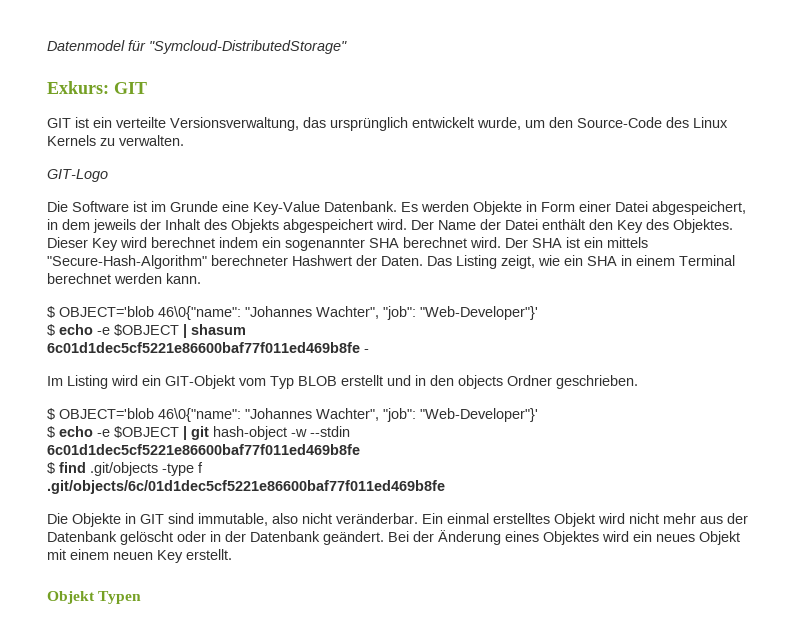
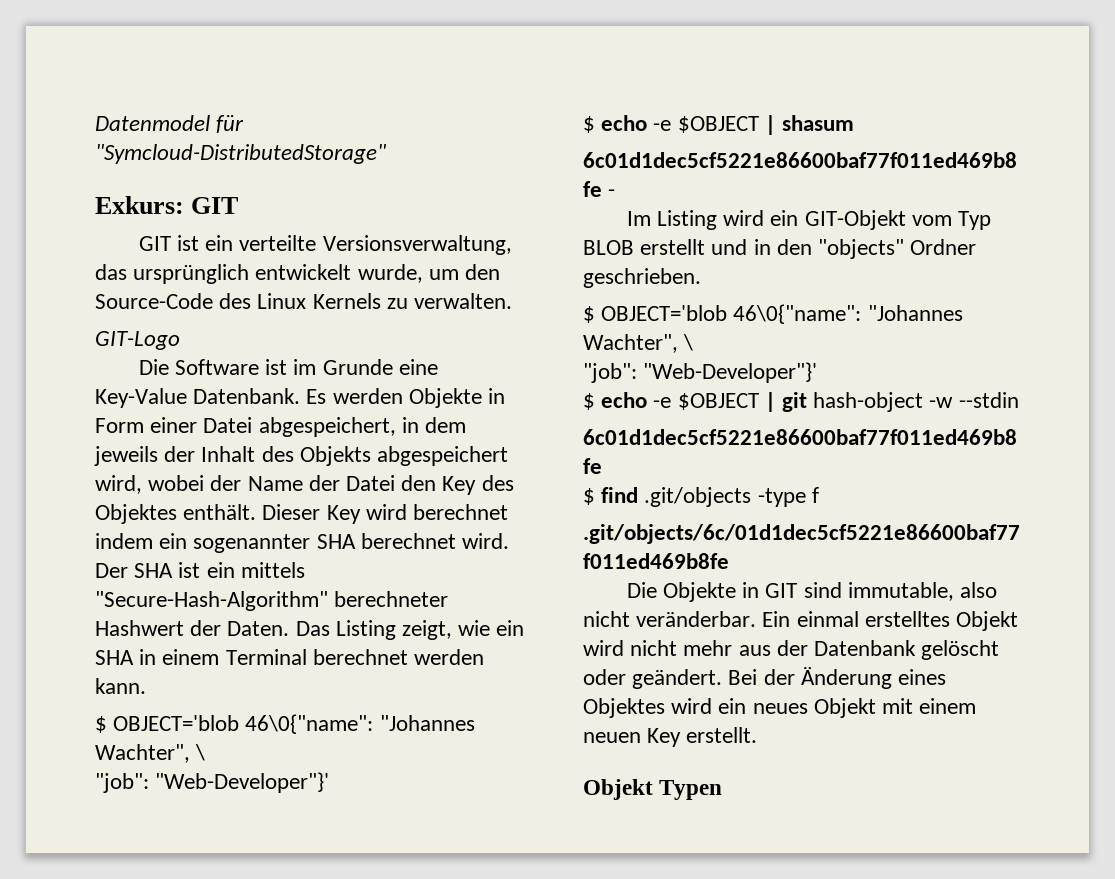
[376,219,434,230] wird. Der -> [95,475,242,494] wird, wobei der
[542,219,585,230] enthält -> (396, 483) none
[673,219,733,233] Objektes. -> [95,504,257,524] Objektes enthält.
(379, 312) none -> [195,744,206,761] \ //
[458,375,503,389] objects -> [818,239,905,259] "objects"
(379, 414) none -> [683,334,694,351] \ //
[210,531,320,542] in der Datenbank -> (626, 677) none

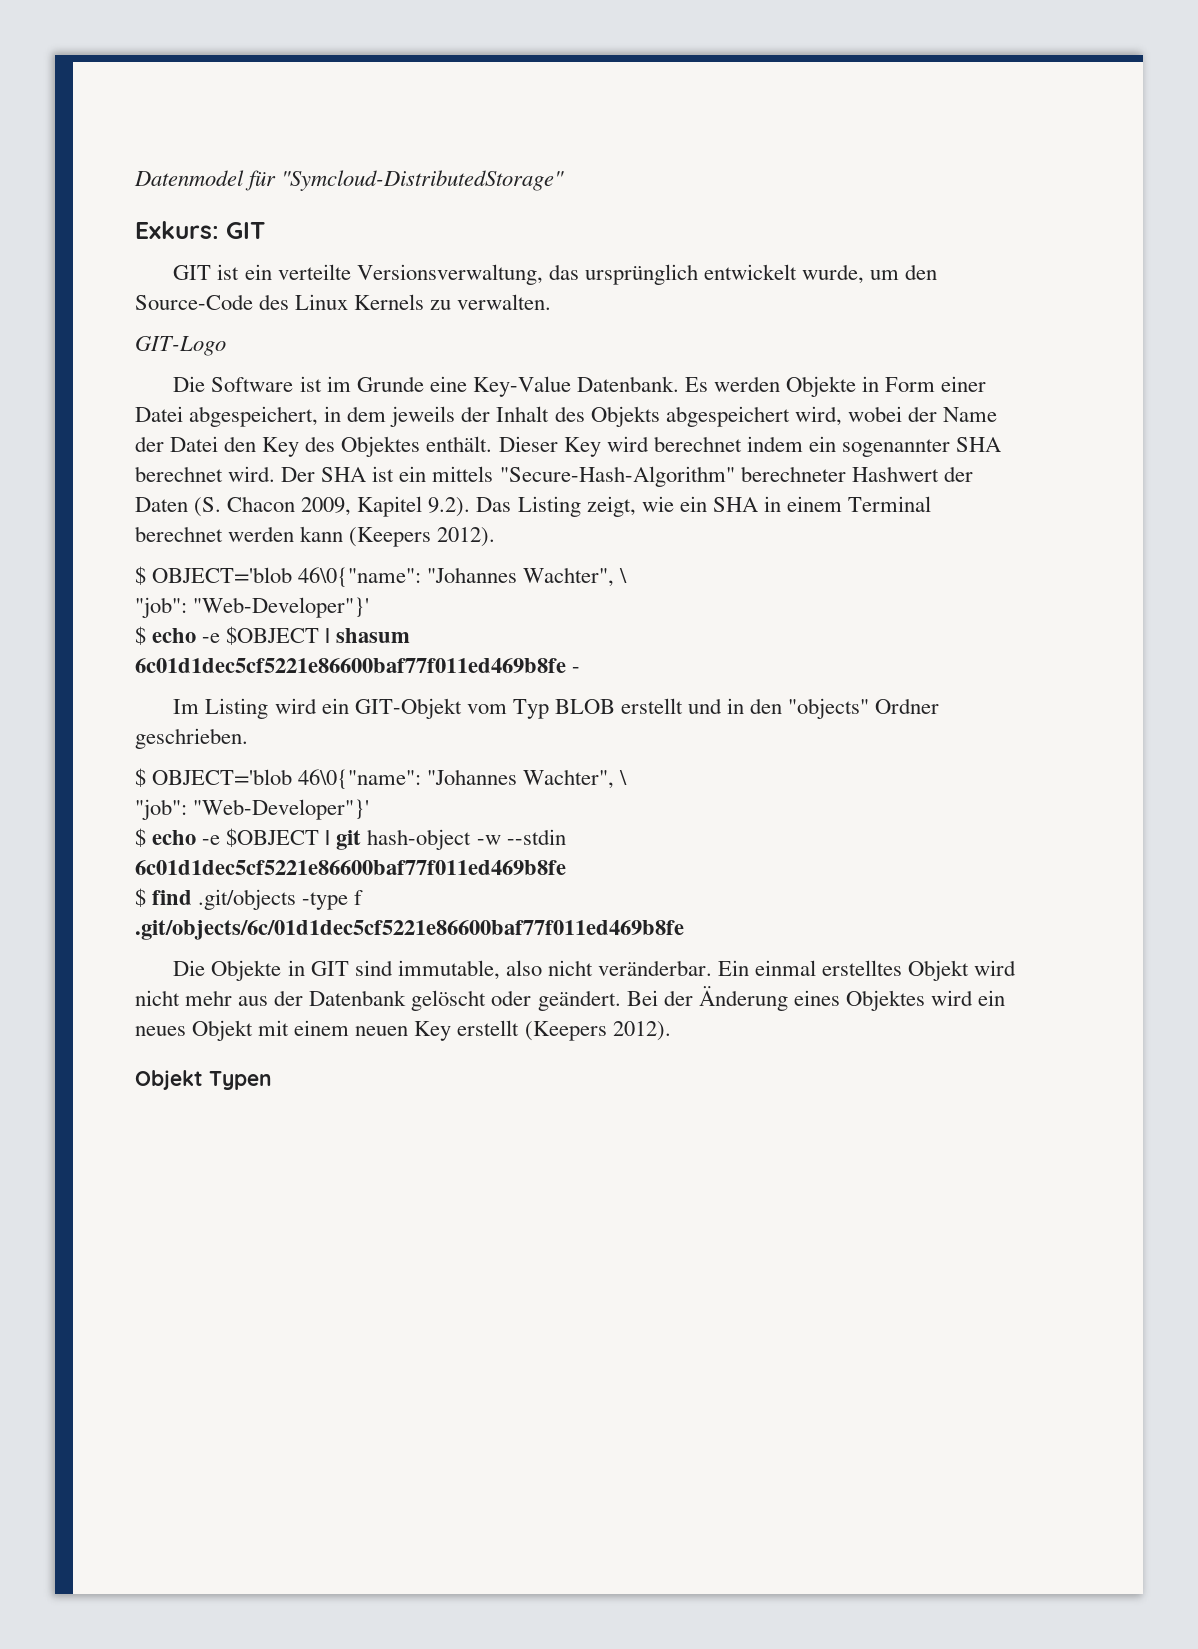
[227,621,290,636] Daten. -> [135,496,471,517] Daten (S. Chacon 2009, Kapitel 9.2).
[95,678,146,694] kann. -> [300,526,496,547] kann (Keepers 2012).
[686,727,758,743] erstellt. -> [457,1020,671,1041] erstellt (Keepers 2012).

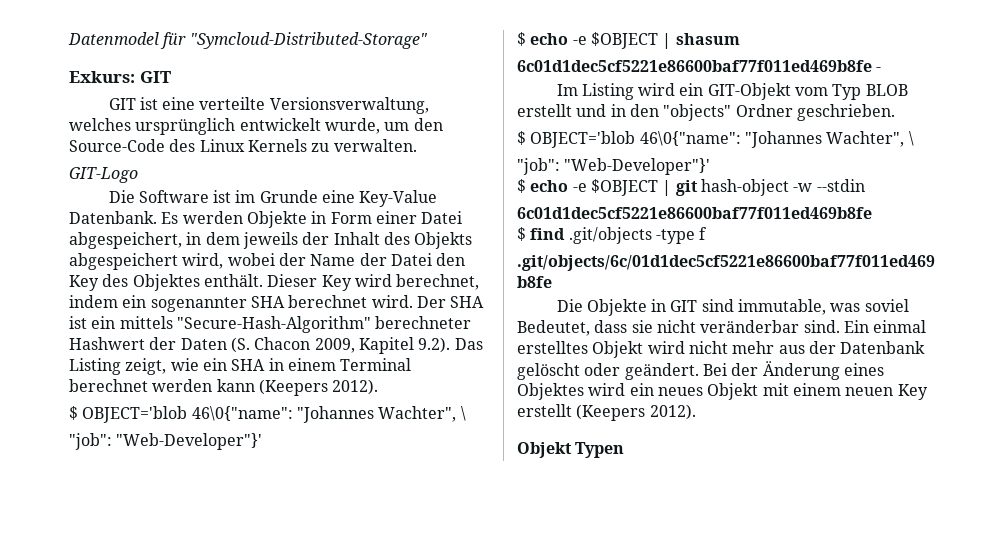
[281,170,565,191] "Symcloud-DistributedStorage" -> [189,32,428,49] "Symcloud-Distributed-Storage"
[244,264,272,280] ein -> [162,97,196,110] eine
[548,264,579,280] das -> [69,118,131,131] welches
[653,436,742,452] berechnet -> [396,274,480,290] berechnet,
[505,960,712,976] also nicht veränderbar. -> [830,299,909,312] [517,320,840,336] was soviel Bedeutet, dass sie nicht veränderbar sind.

